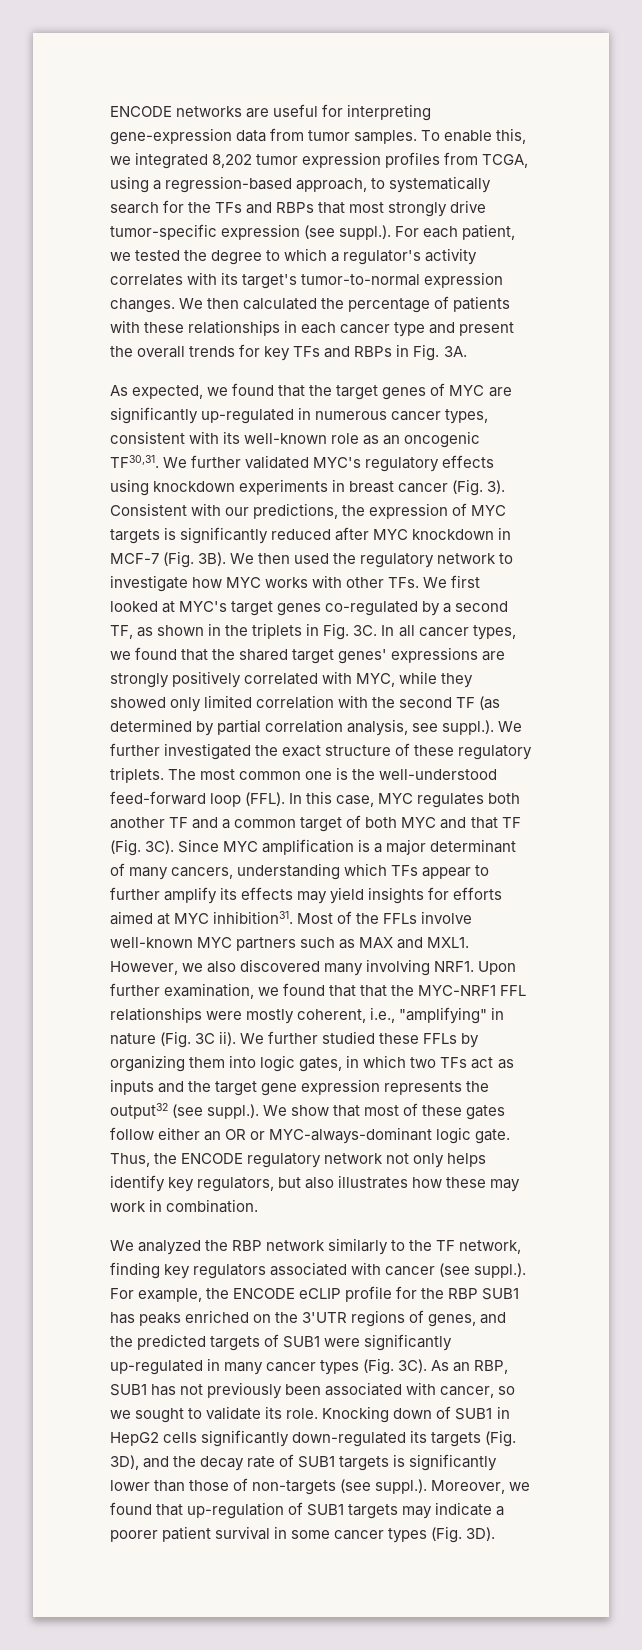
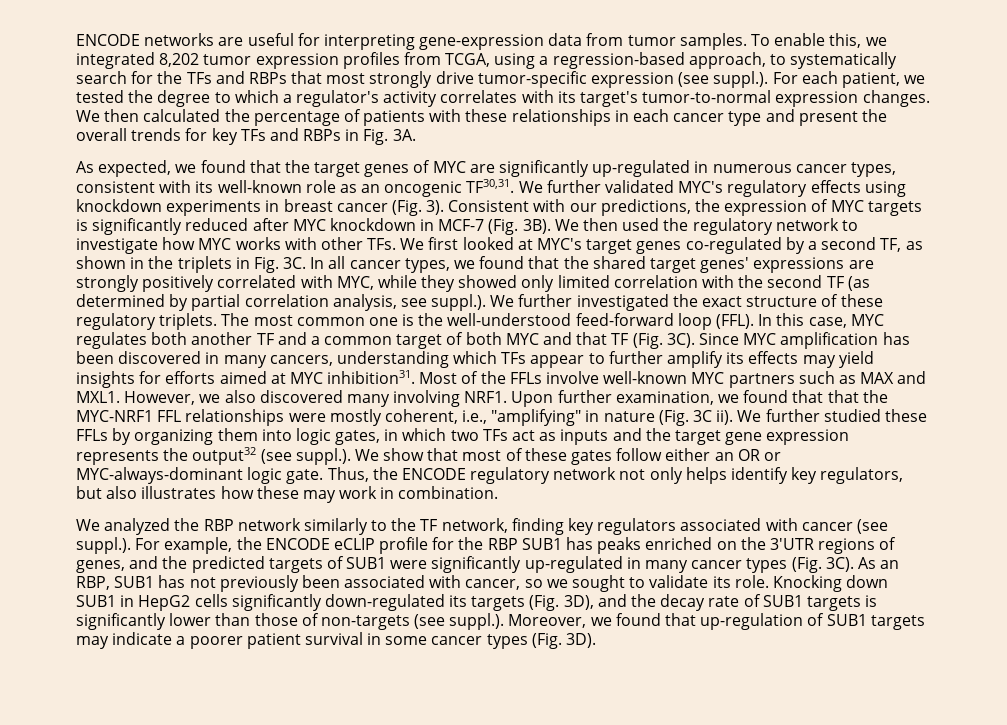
[358,839,517,855] [110,863,125,876] is a major determinant of -> [882,332,910,345] [76,351,220,364] has been discovered in
[436,1406,452,1419] of -> (889, 581) none

